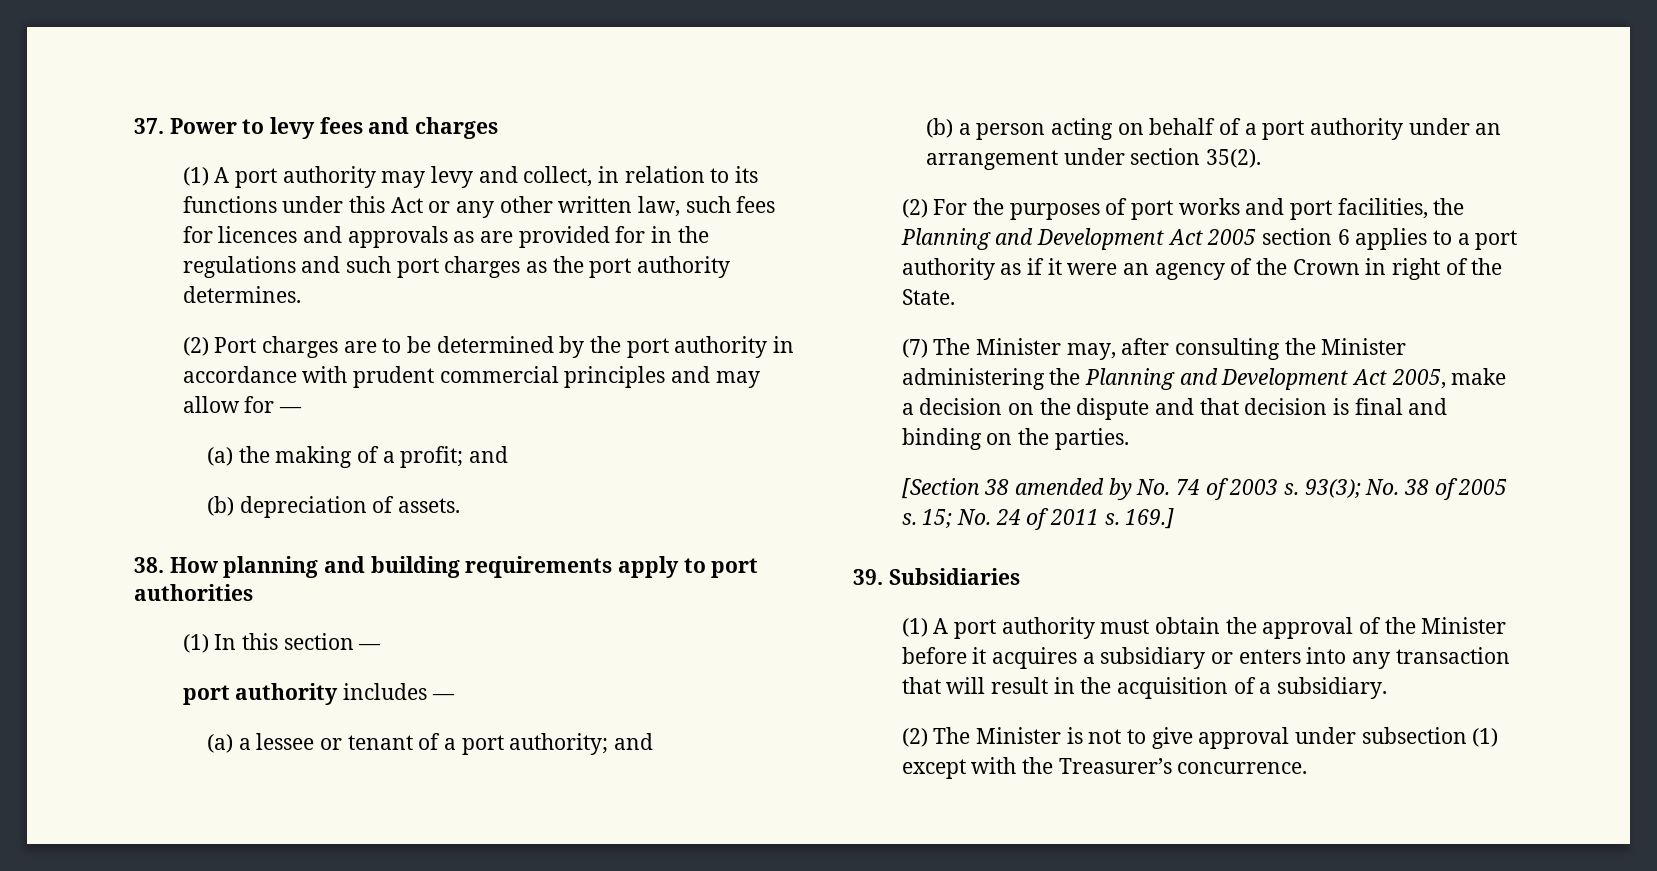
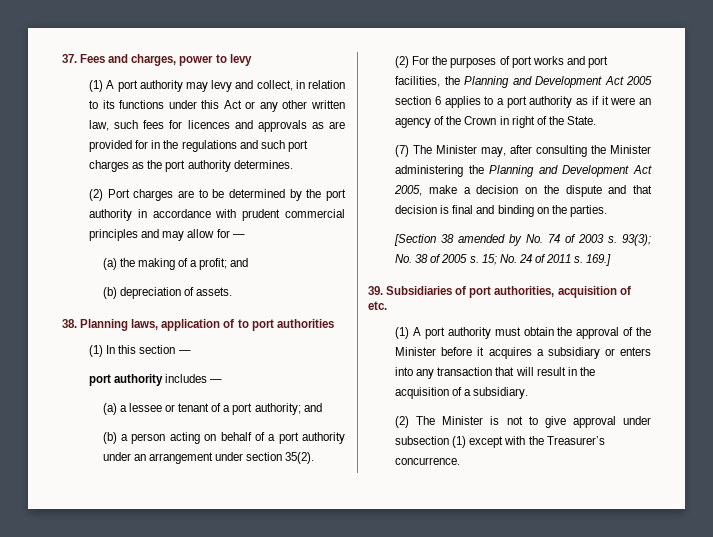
[169,118,237,134] Power -> [80,54,214,66] Fees and charges, power
[319,117,499,139] fees and charges -> (252, 60) none
[169,556,680,578] How planning and building requirements apply -> [80,319,235,331] Planning laws, application of
(1020, 576) none -> [455,286,631,298] [368,301,387,310] of port authorities, acquisition of etc.

